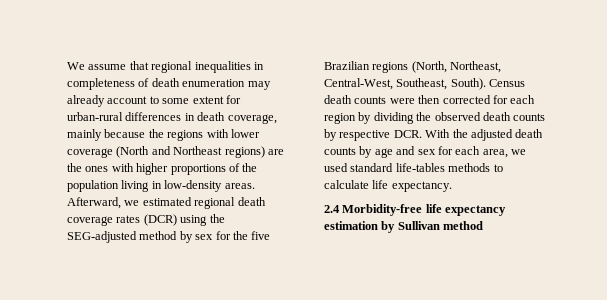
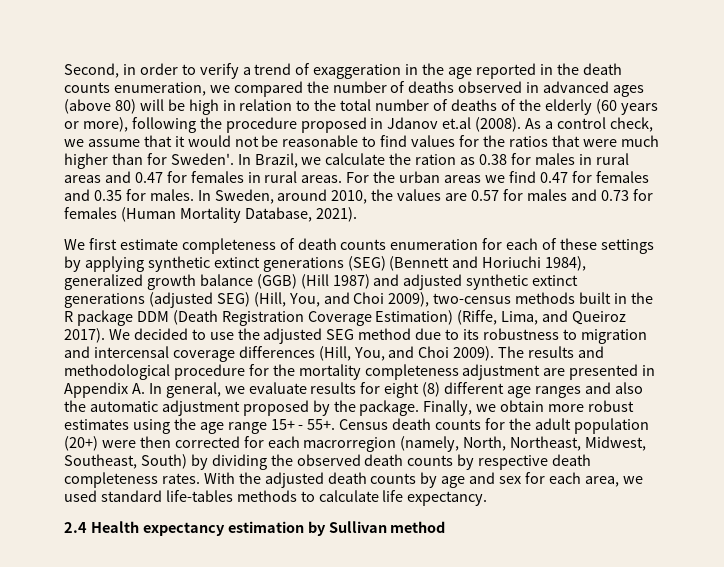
[67,61,264,73] [67,78,271,90] [67,95,241,107] [67,112,277,124] [67,129,260,141] [67,146,284,158] [67,163,258,175] [67,180,255,192] [67,197,266,209] [67,214,225,226] [67,231,271,243] [324,61,502,73] [324,78,526,90] [324,95,387,104] We assume that regional inequalities in completeness of death enumeration may already account to some extent for urban-rural differences in death coverage, mainly because the regions with lower coverage (North and Northeast regions) are the ones with higher proportions of the population living in low-density areas. Afterward, we estimated regional death coverage rates (DCR) using the SEG-adjusted method by sex for the five Brazilian regions (North, Northeast, Central-West, Southeast, South). Census death counts -> [64,63,622,79] [64,81,645,97] [64,99,658,115] [64,117,653,133] [64,135,659,147] [64,153,629,169] [64,171,649,183] [64,189,653,204] [64,207,357,223] [64,238,654,254] [64,256,587,272] [64,274,579,290] [64,292,653,308] [64,310,627,326] [64,328,647,344] [64,346,605,362] [64,364,656,380] [64,382,643,398] [64,400,635,416] [64,418,649,434] [64,436,98,451] Second, in order to verify a trend of exaggeration in the age reported in the death counts enumeration, we compared the number of deaths observed in advanced ages (above 80) will be high in relation to the total number of deaths of the elderly (60 years or more), following the procedure proposed in Jdanov et.al (2008). As a control check, we assume that it would not be reasonable to find values for the ratios that were much higher than for Sweden'. In Brazil, we calculate the ration as 0.38 for males in rural areas and 0.47 for females in rural areas. For the urban areas we find 0.47 for females and 0.35 for males. In Sweden, around 2010, the values are 0.57 for males and 0.73 for females (Human Mortality Database, 2021). // We first estimate completeness of death counts enumeration for each of these settings by applying synthetic extinct generations (SEG) (Bennett and Horiuchi 1984), generalized growth balance (GGB) (Hill 1987) and adjusted synthetic extinct generations (adjusted SEG) (Hill, You, and Choi 2009), two-census methods built in the R package DDM (Death Registration Coverage Estimation) (Riffe, Lima, and Queiroz 2017). We decided to use the adjusted SEG method due to its robustness to migration and intercensal coverage differences (Hill, You, and Choi 2009). The results and methodological procedure for the mortality completeness adjustment are presented in Appendix A. In general, we evaluate results for eight (8) different age ranges and also the automatic adjustment proposed by the package. Finally, we obtain more robust estimates using the age range 15+ - 55+. Census death counts for the adult population (20+)
[324,113,356,124] region -> [303,436,647,452] [64,454,187,469] macrorregion (namely, North, Northeast, Midwest, Southeast, South)
[393,130,422,138] DCR. -> [552,454,592,466] [64,472,200,488] death completeness rates.
[342,204,442,216] Morbidity-free life -> [90,521,139,533] Health

